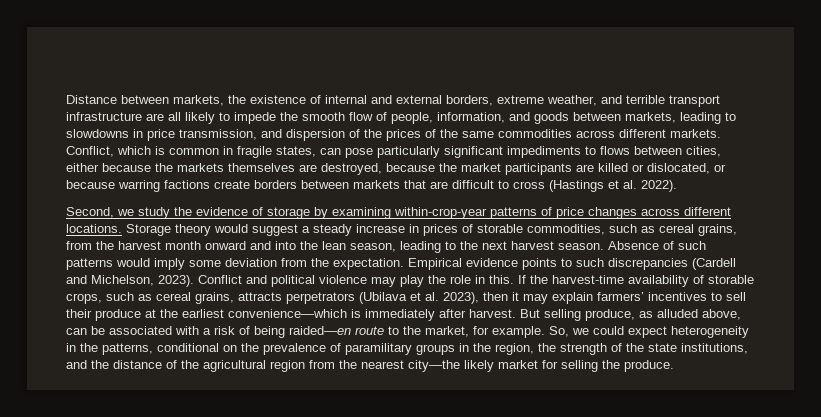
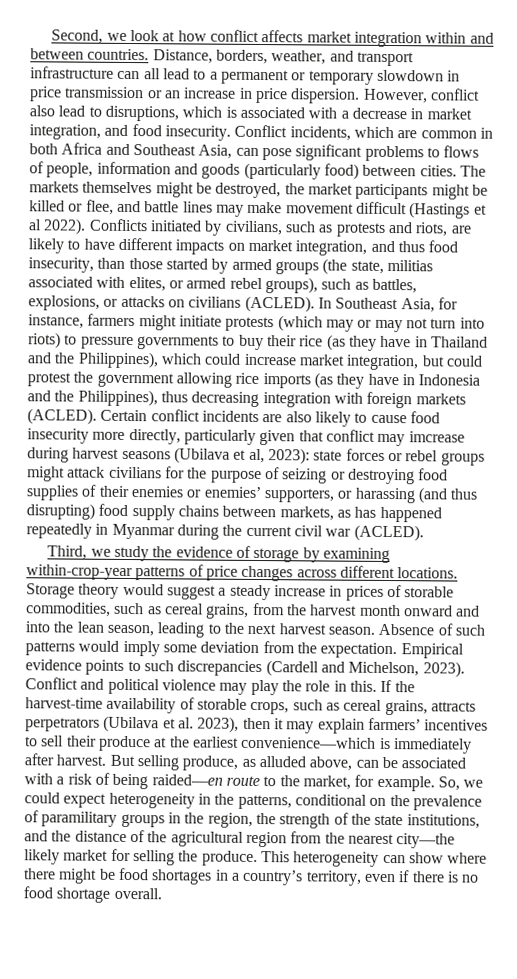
[66,95,544,106] Distance between markets, the existence of internal and external borders, extreme -> [51,29,494,48] [30,48,268,65] Second, we look at how conflict affects market integration within and between countries. Distance, borders,
[626,95,665,104] terrible -> (354, 56) none
[146,112,373,124] are all likely to impede the smooth flow -> [117,68,461,85] [29,86,480,104] [29,105,472,122] [29,124,493,141] [29,142,480,162] can all lead to a permanent or temporary slowdown in price transmission or an increase in price dispersion. However, conflict also lead to disruptions, which is associated with a decrease in market integration, and food insecurity. Conflict incidents, which are common in both Africa and Southeast Asia, can pose significant problems to flows
[437,112,505,123] information, -> [96,161,171,175] information
[573,112,736,124] [66,129,721,141] [66,146,721,158] [66,163,726,175] [66,180,545,192] between markets, leading to slowdowns in price transmission, and dispersion of the prices of the same commodities across different markets. Conflict, which is common in fragile states, can pose particularly significant impediments to flows between cities, either because the markets themselves are destroyed, because the market participants are killed or dislocated, or because warring factions create borders between markets that are difficult to cross -> [243,162,486,180] [29,181,488,200] [29,199,407,217] (particularly food) between cities. The markets themselves might be destroyed, the market participants might be killed or flee, and battle lines may make movement difficult
[623,180,637,189] al. -> [28,219,42,231] al
[66,207,114,218] // Second, -> [88,218,472,237] [28,237,459,256] [28,257,433,275] [28,276,417,294] [28,295,458,313] [28,313,485,333] [28,332,488,351] [27,351,483,371] [27,371,481,389] [27,389,466,409] [27,408,440,427] [27,428,465,447] [27,447,485,466] [27,466,449,485] [26,484,479,504] [26,503,442,523] [26,523,424,542] [47,545,88,560] Conflicts initiated by civilians, such as protests and riots, are likely to have different impacts on market integration, and thus food insecurity, than those started by armed groups (the state, militias associated with elites, or armed rebel groups), such as battles, explosions, or attacks on civilians (ACLED). In Southeast Asia, for instance, farmers might initiate protests (which may or may not turn into riots) to pressure governments to buy their rice (as they have in Thailand and the Philippines), which could increase market integration, but could protest the government allowing rice imports (as they have in Indonesia and the Philippines), thus decreasing integration with foreign markets (ACLED). Certain conflict incidents are also likely to cause food insecurity more directly, particularly given that conflict may imcrease during harvest seasons (Ubilava et al, 2023): state forces or rebel groups might attack civilians for the purpose of seizing or destroying food supplies of their enemies or enemies’ supporters, or harassing (and thus disrupting) food supply chains between markets, as has happened repeatedly in Myanmar during the current civil war (ACLED). // Third,
(674, 366) none -> [260,851,488,867] [24,867,480,886] [23,886,162,903] This heterogeneity can show where there might be food shortages in a country’s territory, even if there is no food shortage overall.

